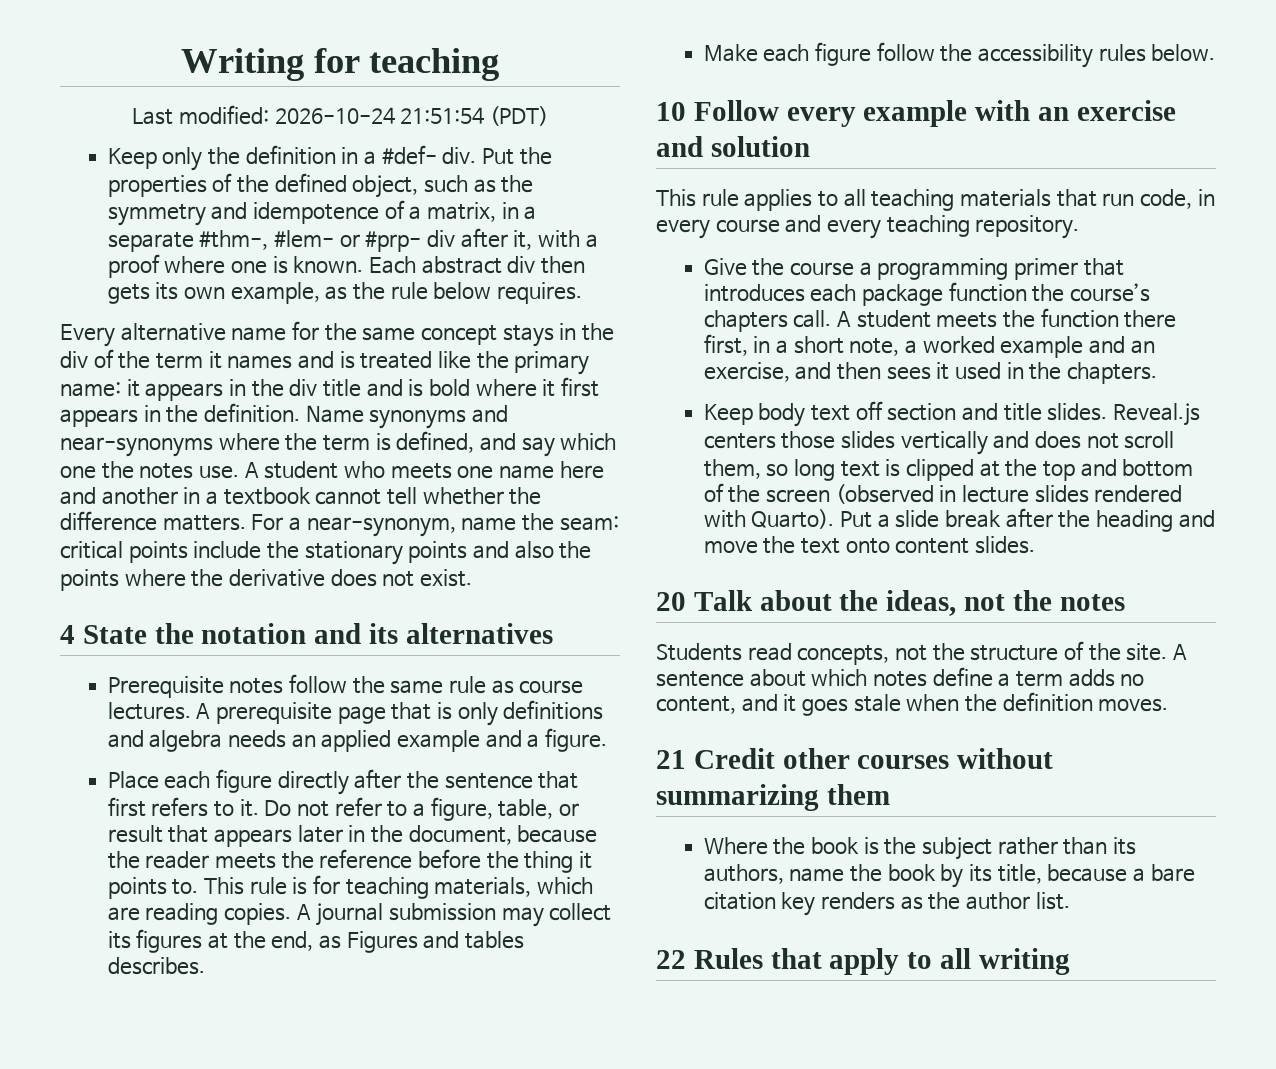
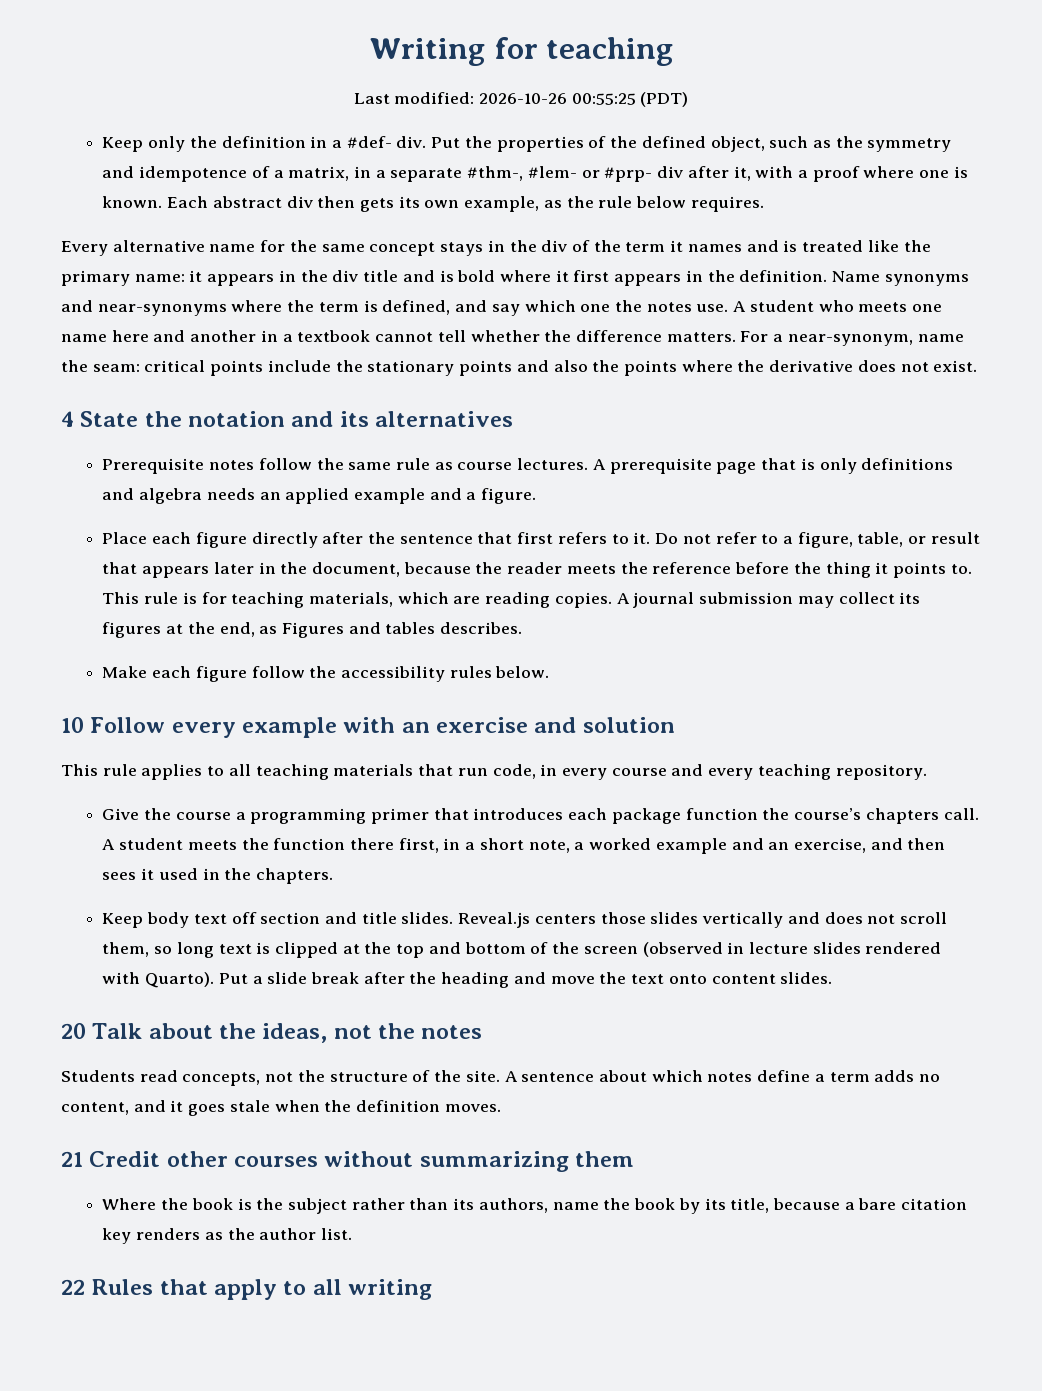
[274,107,485,124] 2026-10-24 21:51:54 -> [479,93,636,105] 2026-10-26 00:55:25

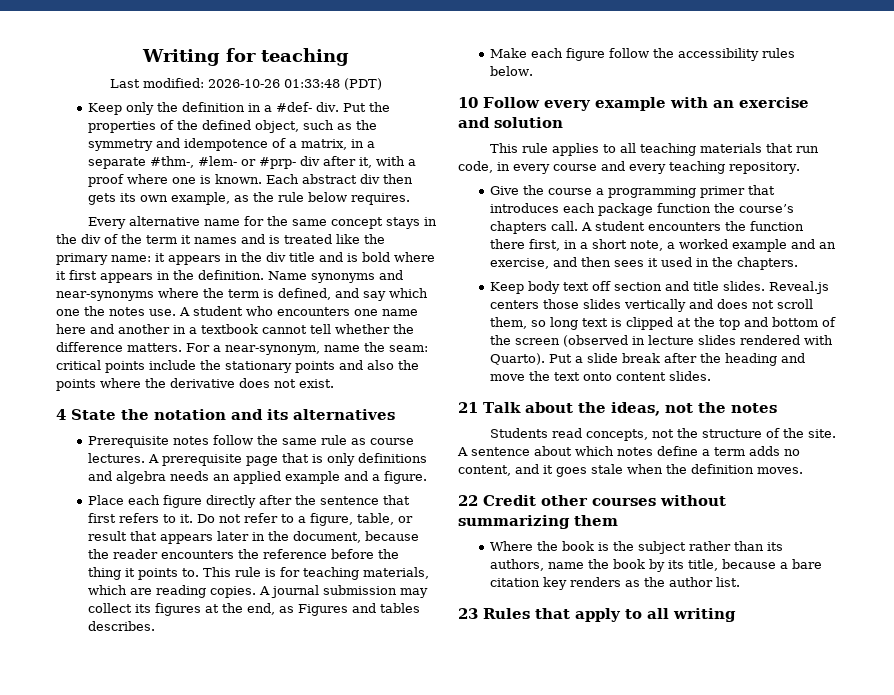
[571,93,636,105] 00:55:25 -> [284,79,340,88] 01:33:48
[858,302,908,312] meets -> [277,307,350,316] encounters
[566,564,616,574] meets -> [161,550,235,559] encounters
[187,840,237,850] meets -> [648,222,722,231] encounters
[61,1023,86,1039] 20 -> [458,402,478,413] 21
[61,1151,83,1167] 21 -> [458,495,478,506] 22
[61,1279,85,1295] 22 -> [458,608,478,619] 23

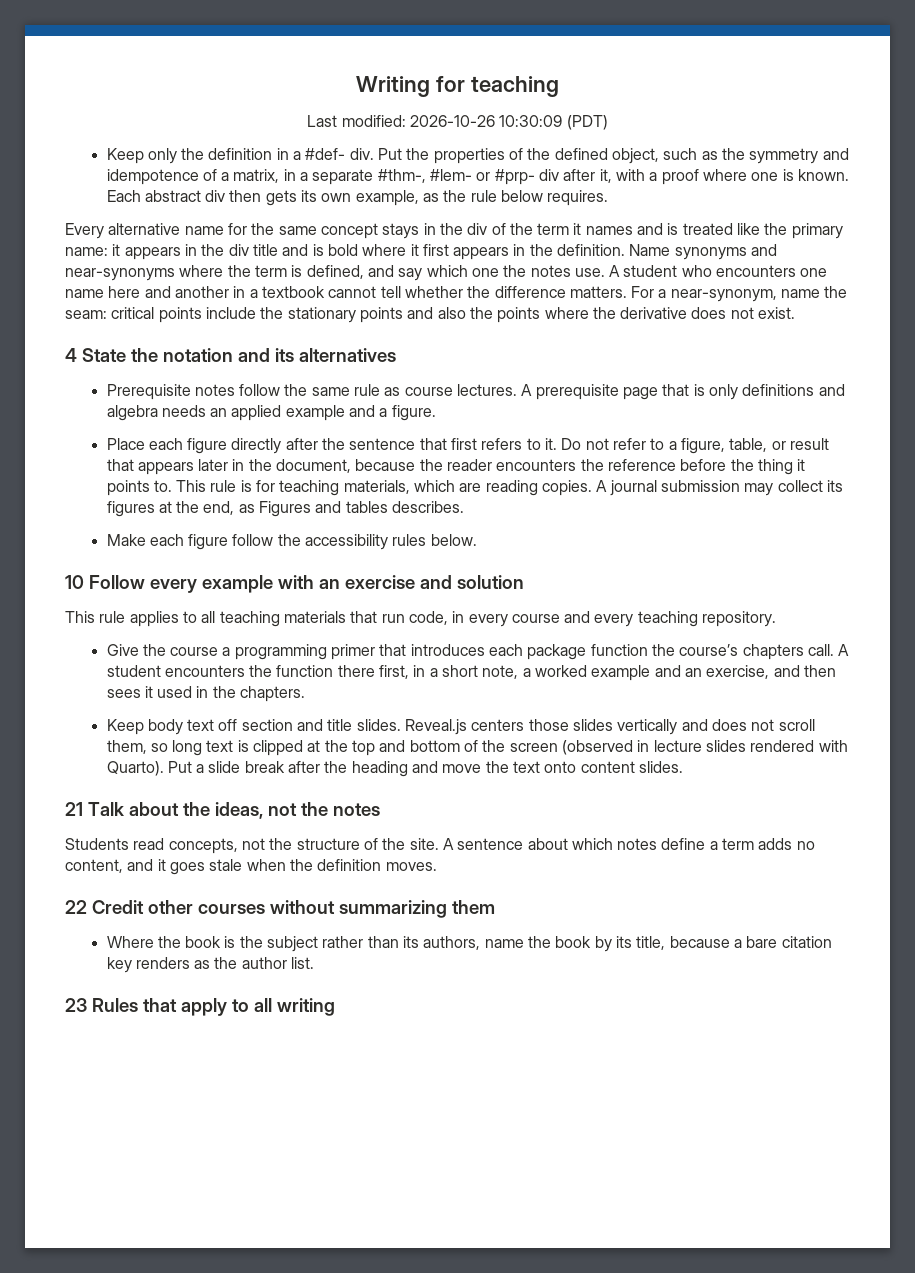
[284,79,340,88] 01:33:48 -> [499,115,563,127] 10:30:09

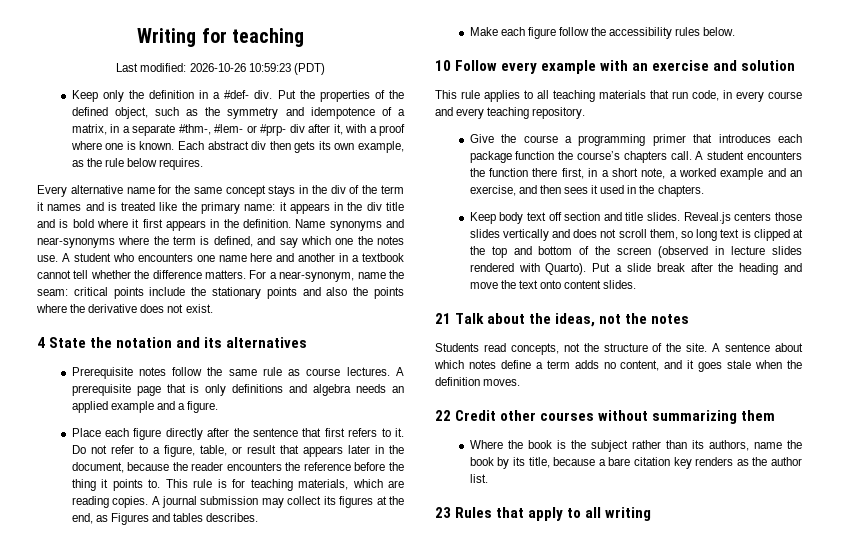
[499,115,563,127] 10:30:09 -> [248,63,291,72] 10:59:23

